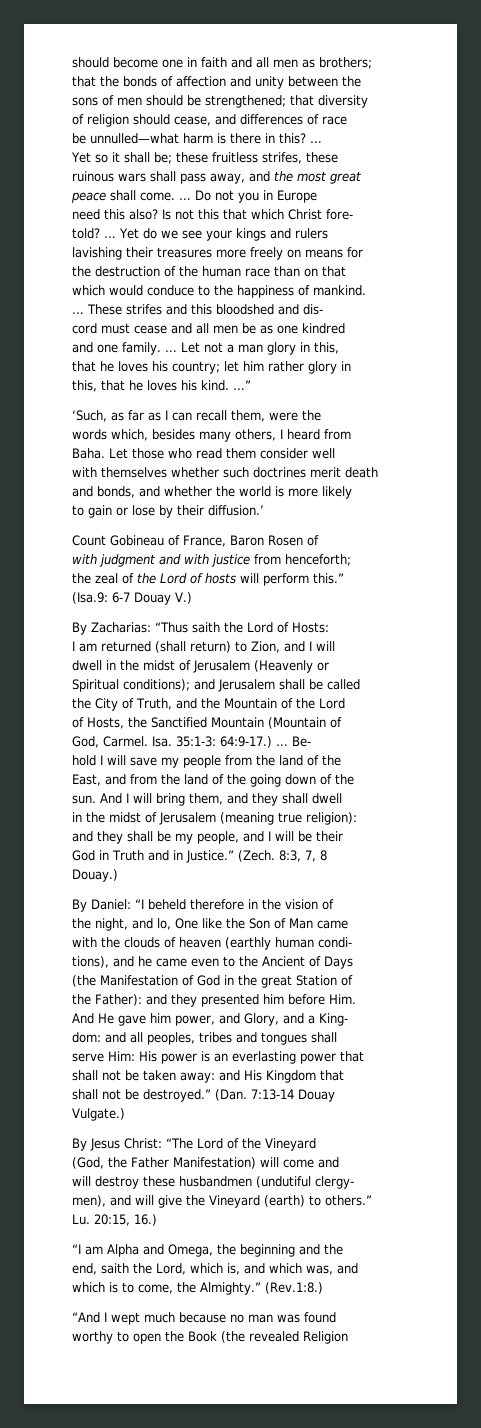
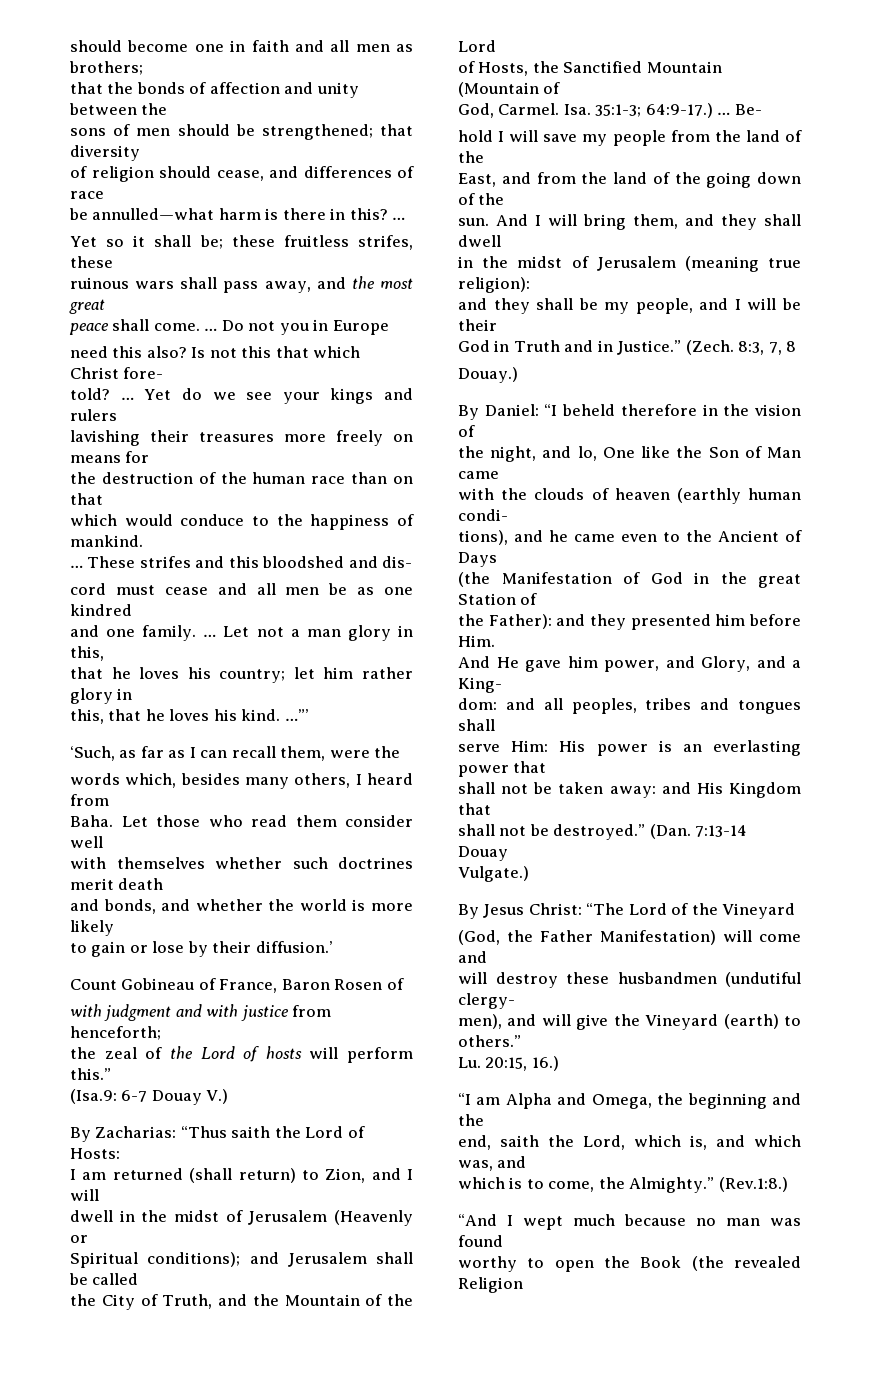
[90,133,179,144] unnulled—what -> [92,208,215,220] annulled—what
[233,380,251,390] …” -> [284,709,309,721] …”’
[176,736,216,747] 35:1-3: -> [595,104,642,117] 35:1-3;

